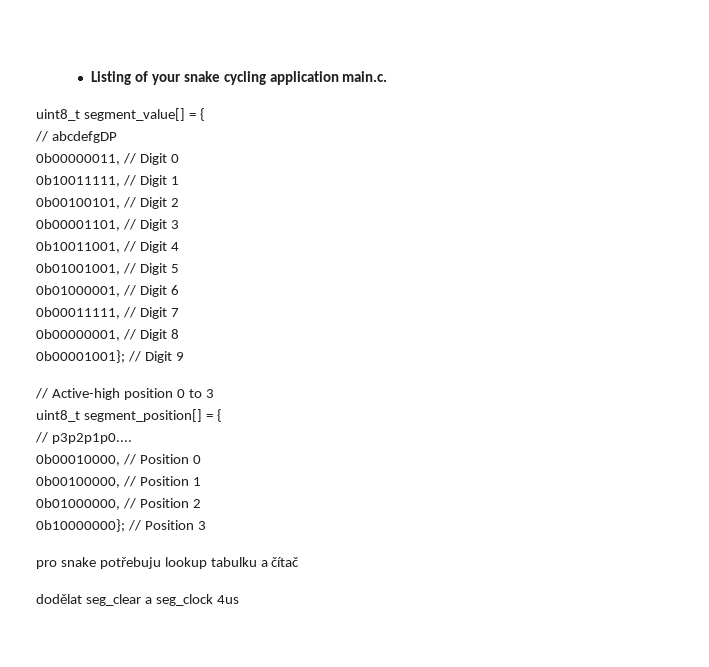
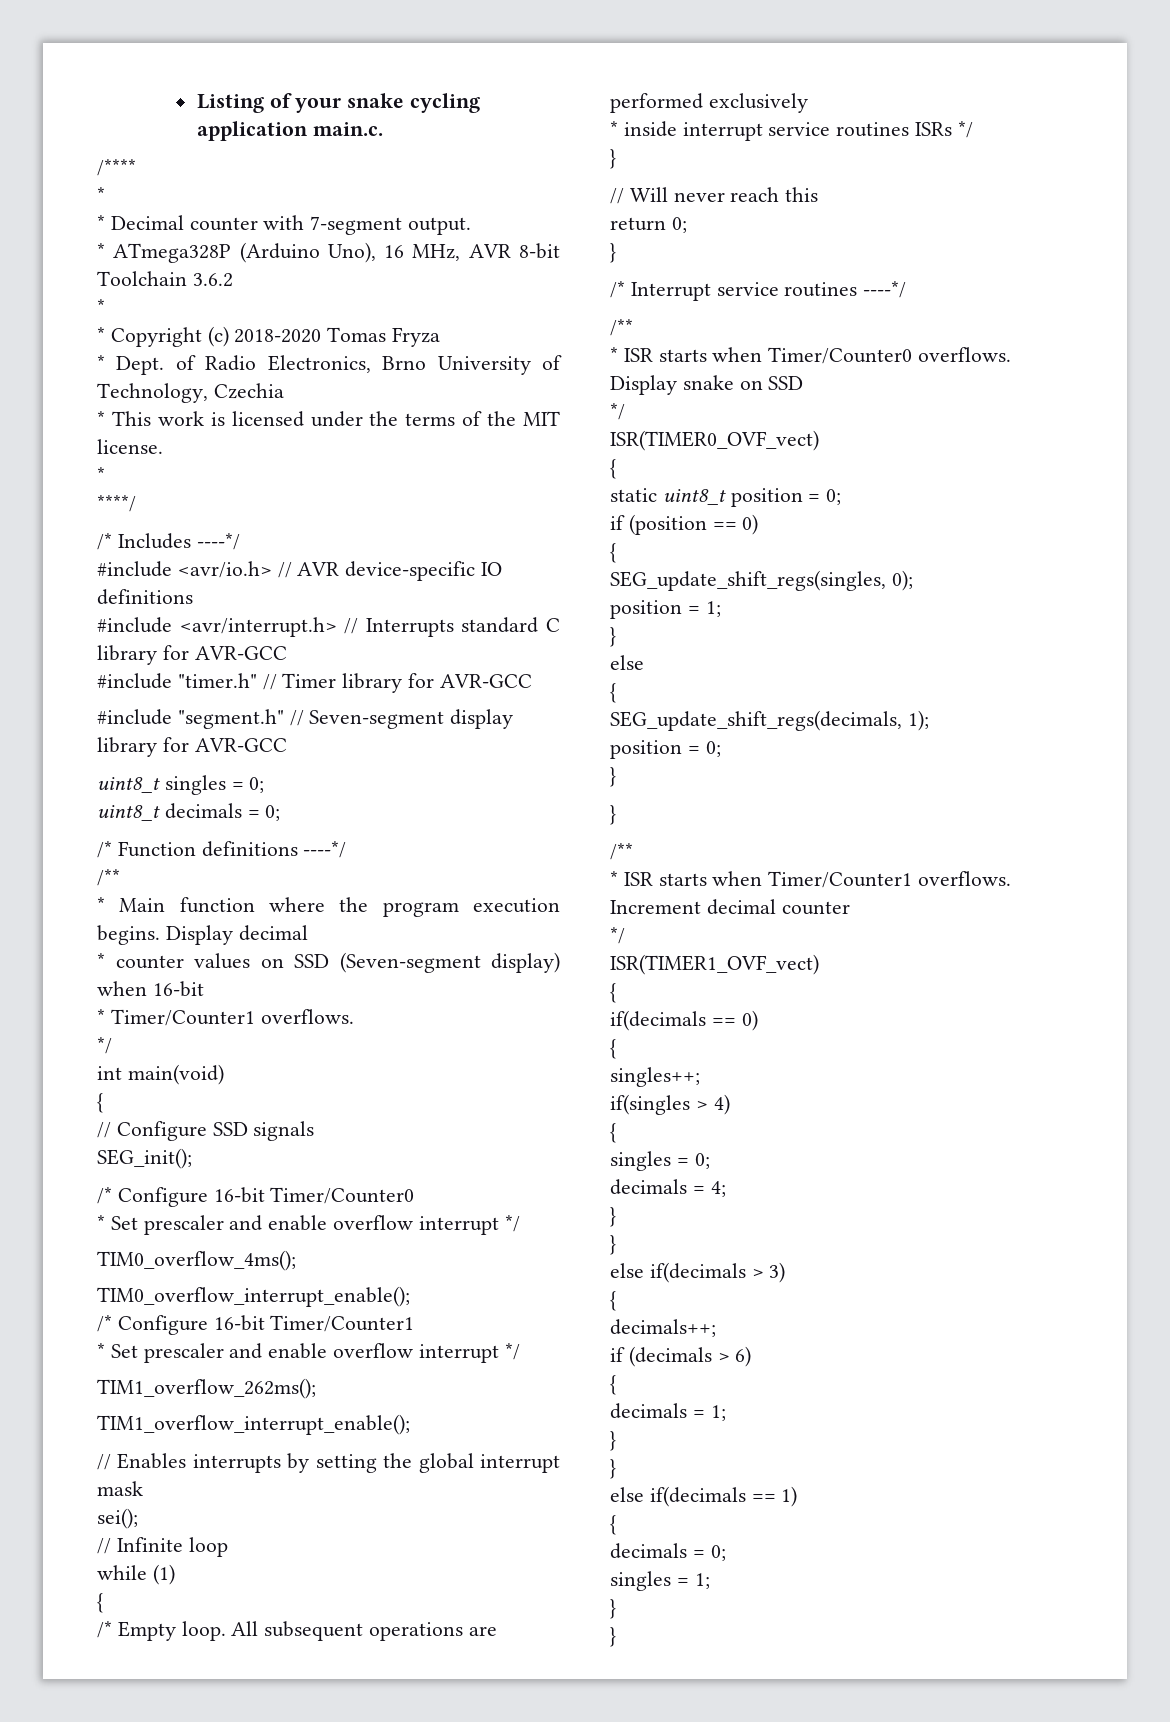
[36,108,205,121] [35,131,117,143] [36,153,179,165] [36,175,179,187] [36,197,179,209] [36,219,179,231] [36,241,179,253] [36,263,179,275] [36,285,179,297] [36,307,179,319] [36,329,179,341] [36,350,184,363] [35,388,214,400] [36,409,222,422] [35,432,132,444] [36,454,201,466] [36,476,201,488] [36,498,201,510] [36,519,206,532] [36,557,300,569] [36,594,239,606] uint8_t segment_value[] = { // // abcdefgDP // 0b00000011, // Digit 0 // 0b10011111, // Digit 1 // 0b00100101, // Digit 2 // 0b00001101, // Digit 3 // 0b10011001, // Digit 4 // 0b01001001, // Digit 5 // 0b01000001, // Digit 6 // 0b00011111, // Digit 7 // 0b00000001, // Digit 8 // 0b00001001}; // Digit 9 // // Active-high position 0 to 3 // uint8_t segment_position[] = { // // p3p2p1p0.... // 0b00010000, // Position 0 // 0b00100000, // Position 1 // 0b01000000, // Position 2 // 0b10000000}; // Position 3 // pro snake potřebuju lookup tabulku a čítač // dodělat seg_clear a seg_clock 4us -> [97,159,136,176] [97,187,105,202] [97,215,472,235] [97,242,560,263] [97,271,233,287] [97,299,105,314] [97,326,441,347] [97,355,562,375] [97,383,284,403] [97,411,560,427] [97,439,163,454] [97,467,105,482] [97,495,136,512] [97,533,240,550] [97,561,503,581] [97,589,193,605] [97,617,560,637] [97,645,287,665] [97,673,532,693] [97,709,514,729] [97,737,287,757] [97,775,265,795] [97,803,281,821] [97,841,347,858] [97,869,120,886] [97,897,560,917] [97,925,308,945] [97,952,560,973] [97,981,204,997] [97,1009,354,1026] [97,1037,112,1054] [97,1064,224,1085] [97,1093,103,1113] [97,1121,315,1141] [97,1148,192,1169] [97,1187,415,1207] [97,1215,520,1235] [97,1250,296,1271] [97,1286,410,1307] [97,1315,415,1335] [97,1343,520,1363] [97,1378,316,1399] [97,1414,410,1435] [97,1453,560,1473] [97,1481,143,1496] [97,1508,138,1529] [97,1537,228,1557] [97,1564,175,1585] [97,1593,103,1613] [97,1621,497,1641] [610,93,808,113] [610,121,973,141] [610,149,616,169] [610,187,819,204] [610,217,687,233] [610,243,616,263] [610,281,907,301] [610,319,633,336] [610,347,1012,364] [610,375,804,395] [610,403,625,420] [610,430,819,451] [610,459,616,479] [610,488,842,507] [610,514,759,535] [610,543,616,563] [610,570,913,591] [610,600,721,619] [610,627,616,647] [610,655,644,670] [610,683,616,703] [610,710,929,731] [610,740,721,759] [610,767,616,787] [610,805,616,825] [610,843,633,860] [610,871,1012,888] [610,899,850,915] [610,927,625,944] [610,954,819,975] [610,983,616,1003] [610,1010,758,1031] [610,1039,616,1059] [610,1067,700,1087] [610,1094,730,1115] [610,1123,616,1143] [610,1151,710,1171] [610,1179,726,1197] [610,1207,616,1227] [610,1235,616,1255] [610,1262,786,1283] [610,1291,616,1311] [610,1319,716,1337] [610,1346,752,1367] [610,1375,616,1395] [610,1403,726,1421] [610,1431,616,1451] [610,1459,616,1479] [610,1486,798,1507] [610,1515,616,1535] [610,1543,726,1561] [610,1571,710,1591] [610,1599,616,1619] [610,1627,616,1647] /**** // * // * Decimal counter with 7-segment output. // * ATmega328P (Arduino Uno), 16 MHz, AVR 8-bit Toolchain 3.6.2 // * // * Copyright (c) 2018-2020 Tomas Fryza // * Dept. of Radio Electronics, Brno University of Technology, Czechia // * This work is licensed under the terms of the MIT license. // * // ****/ // /* Includes ----*/ // #include <avr/io.h> // AVR device-specific IO definitions // #include <avr/interrupt.h> // Interrupts standard C library for AVR-GCC // #include "timer.h" // Timer library for AVR-GCC // #include "segment.h" // Seven-segment display library for AVR-GCC // uint8_t singles = 0; // uint8_t decimals = 0; // /* Function definitions ----*/ // /** // * Main function where the program execution begins. Display decimal // * counter values on SSD (Seven-segment display) when 16-bit // * Timer/Counter1 overflows. // */ // int main(void) // { // // Configure SSD signals // SEG_init(); // /* Configure 16-bit Timer/Counter0 // * Set prescaler and enable overflow interrupt */ // TIM0_overflow_4ms(); // TIM0_overflow_interrupt_enable(); // /* Configure 16-bit Timer/Counter1 // * Set prescaler and enable overflow interrupt */ // TIM1_overflow_262ms(); // TIM1_overflow_interrupt_enable(); // // Enables interrupts by setting the global interrupt mask // sei(); // // Infinite loop // while (1) // { // /* Empty loop. All subsequent operations are performed exclusively // * inside interrupt service routines ISRs */ // } // // Will never reach this // return 0; // } // /* Interrupt service routines ----*/ // /** // * ISR starts when Timer/Counter0 overflows. Display snake on SSD // */ // ISR(TIMER0_OVF_vect) // { // static uint8_t position = 0; // if (position == 0) // { // SEG_update_shift_regs(singles, 0); // position = 1; // } // else // { // SEG_update_shift_regs(decimals, 1); // position = 0; // } // } // /** // * ISR starts when Timer/Counter1 overflows. Increment decimal counter // */ // ISR(TIMER1_OVF_vect) // { // if(decimals == 0) // { // singles++; // if(singles > 4) // { // singles = 0; // decimals = 4; // } // } // else if(decimals > 3) // { // decimals++; // if (decimals > 6) // { // decimals = 1; // } // } // else if(decimals == 1) // { // decimals = 0; // singles = 1; // } // }

